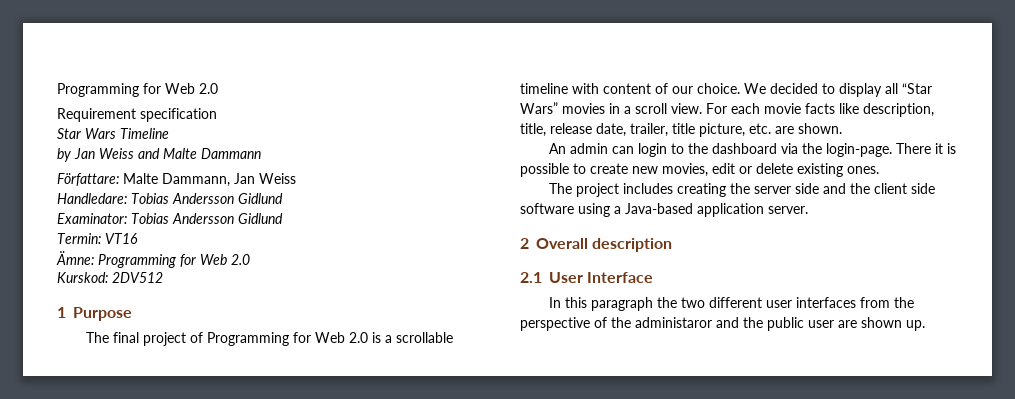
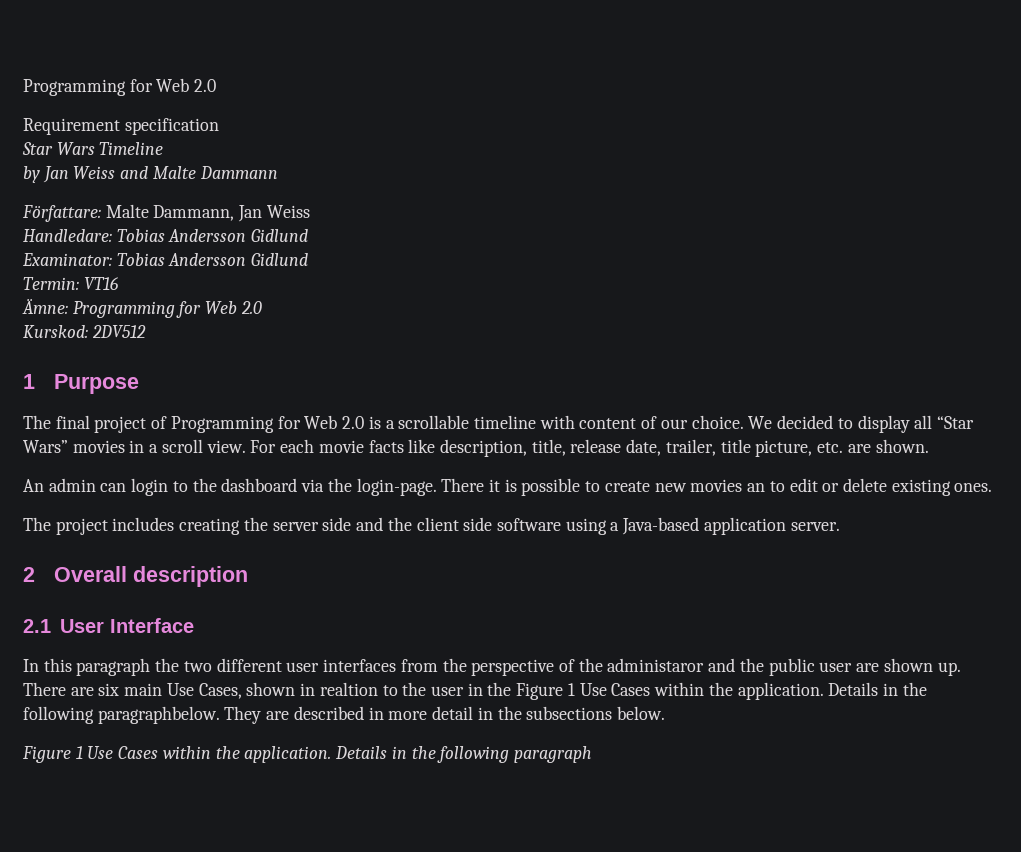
[662,163,708,177] movies, -> [690,479,785,492] movies an to
(925, 325) none -> [23,682,927,700] [23,706,665,724] [22,746,592,763] There are six main Use Cases, shown in realtion to the user in the Figure 1 Use Cases within the application. Details in the following paragraphbelow. They are described in more detail in the subsections below. // Figure 1 Use Cases within the application. Details in the following paragraph

